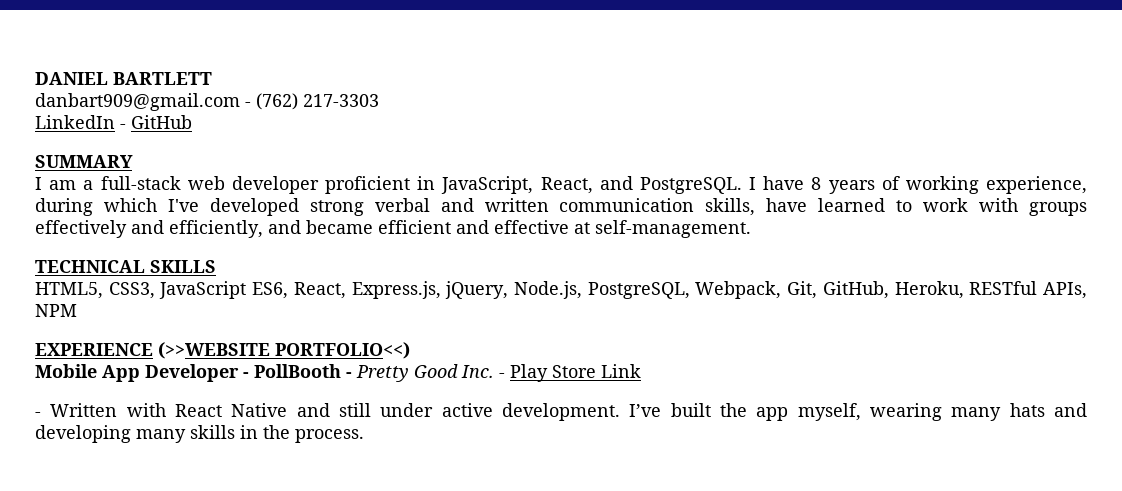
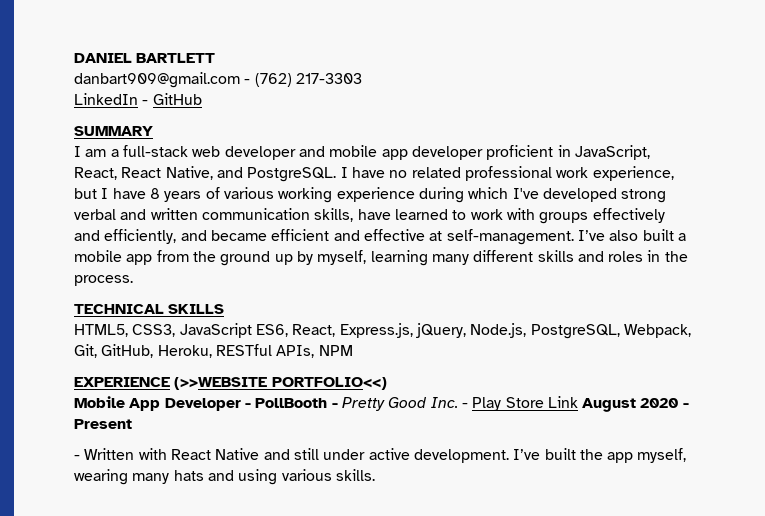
(319, 185) none -> [298,145,483,160] and mobile app developer
(593, 185) none -> [121,166,213,180] React Native,
[811,176,1087,194] 8 years of working experience, -> [389,166,674,181] [74,187,415,203] no related professional work experience, but I have 8 years of various working experience
(751, 229) none -> [577,229,686,241] [74,250,688,266] [74,275,133,286] I’ve also built a mobile app from the ground up by myself, learning many different skills and roles in the process.
(641, 371) none -> [582,398,689,412] [74,419,132,429] August 2020 - Present
[35,425,364,443] developing many skills in the process. -> [238,469,375,485] using various skills.

